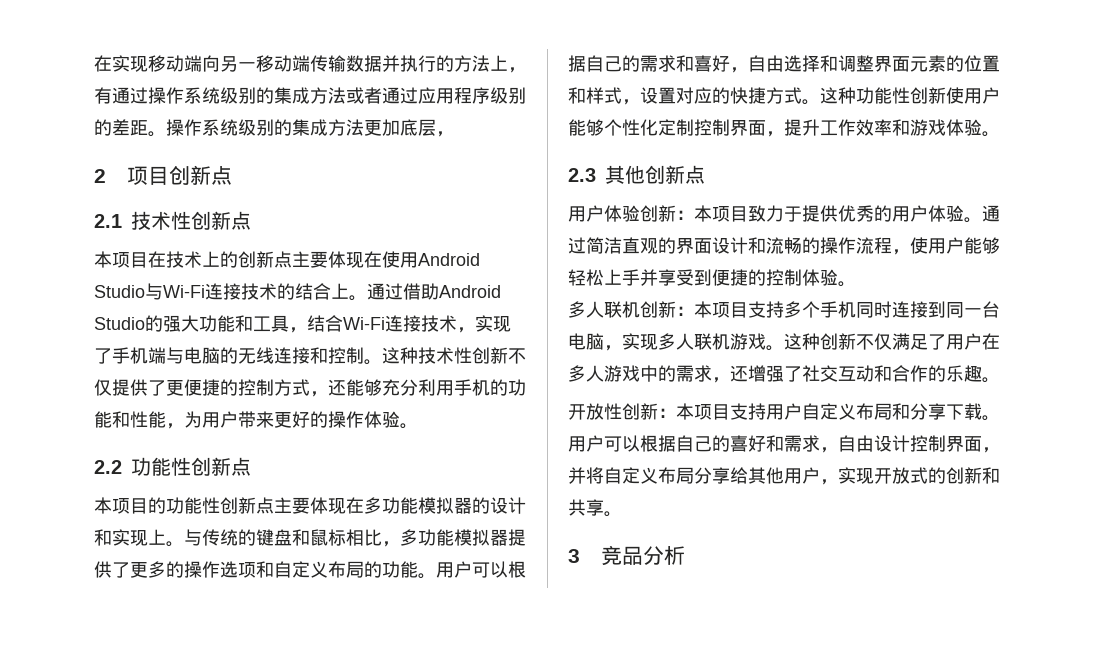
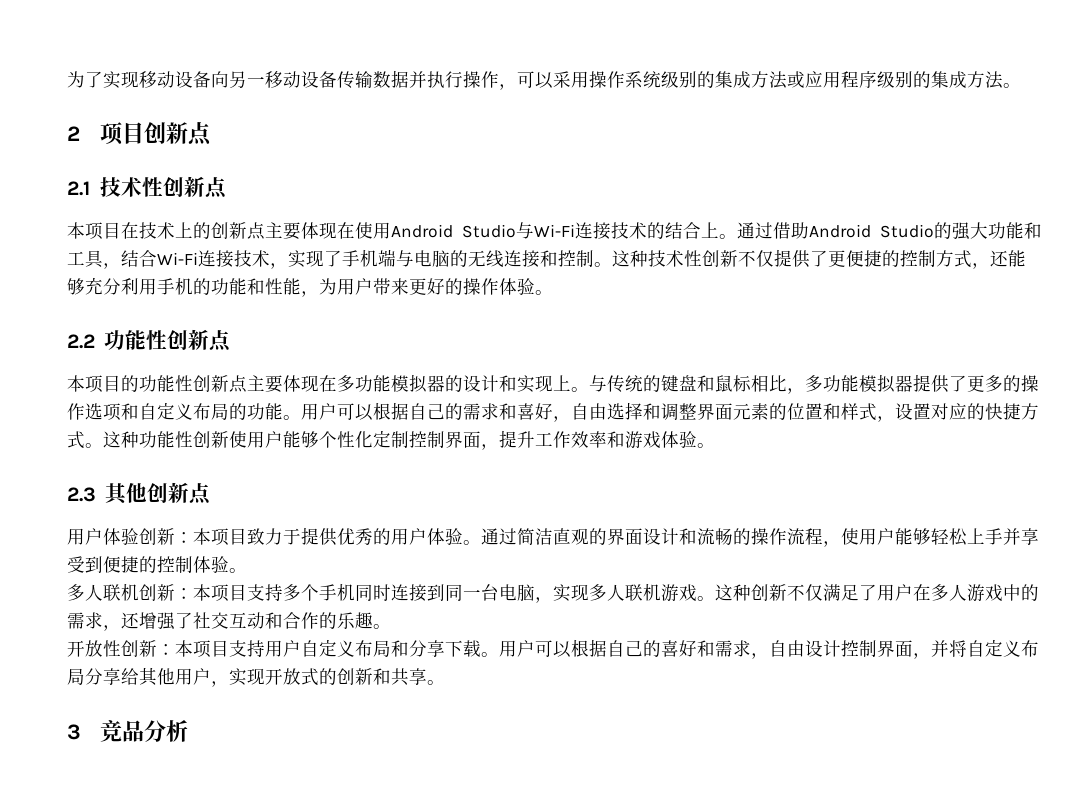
[94,55,112,72] 在 -> [67,71,103,88] 为了
[184,55,202,72] 端 -> [175,71,211,88] 设备
[292,55,310,72] 端 -> [301,71,337,88] 设备
[436,55,526,73] [94,87,148,104] 的方法上，有通过 -> [463,71,589,90] 操作，可以采用
[364,87,418,104] 者通过 -> (805, 79) none
[112,119,454,137] 差距。操作系统级别的集成方法更加底层， -> [931,71,1021,89] 集成方法。

